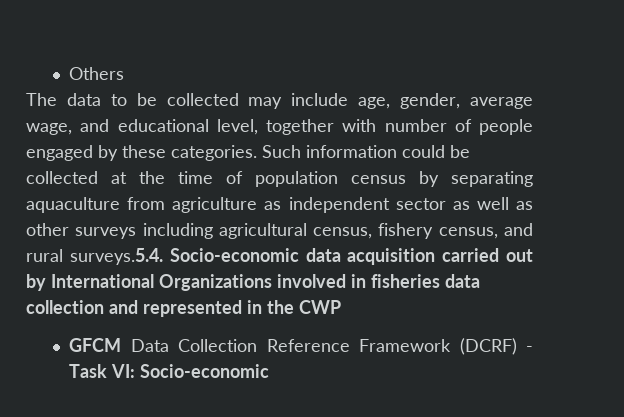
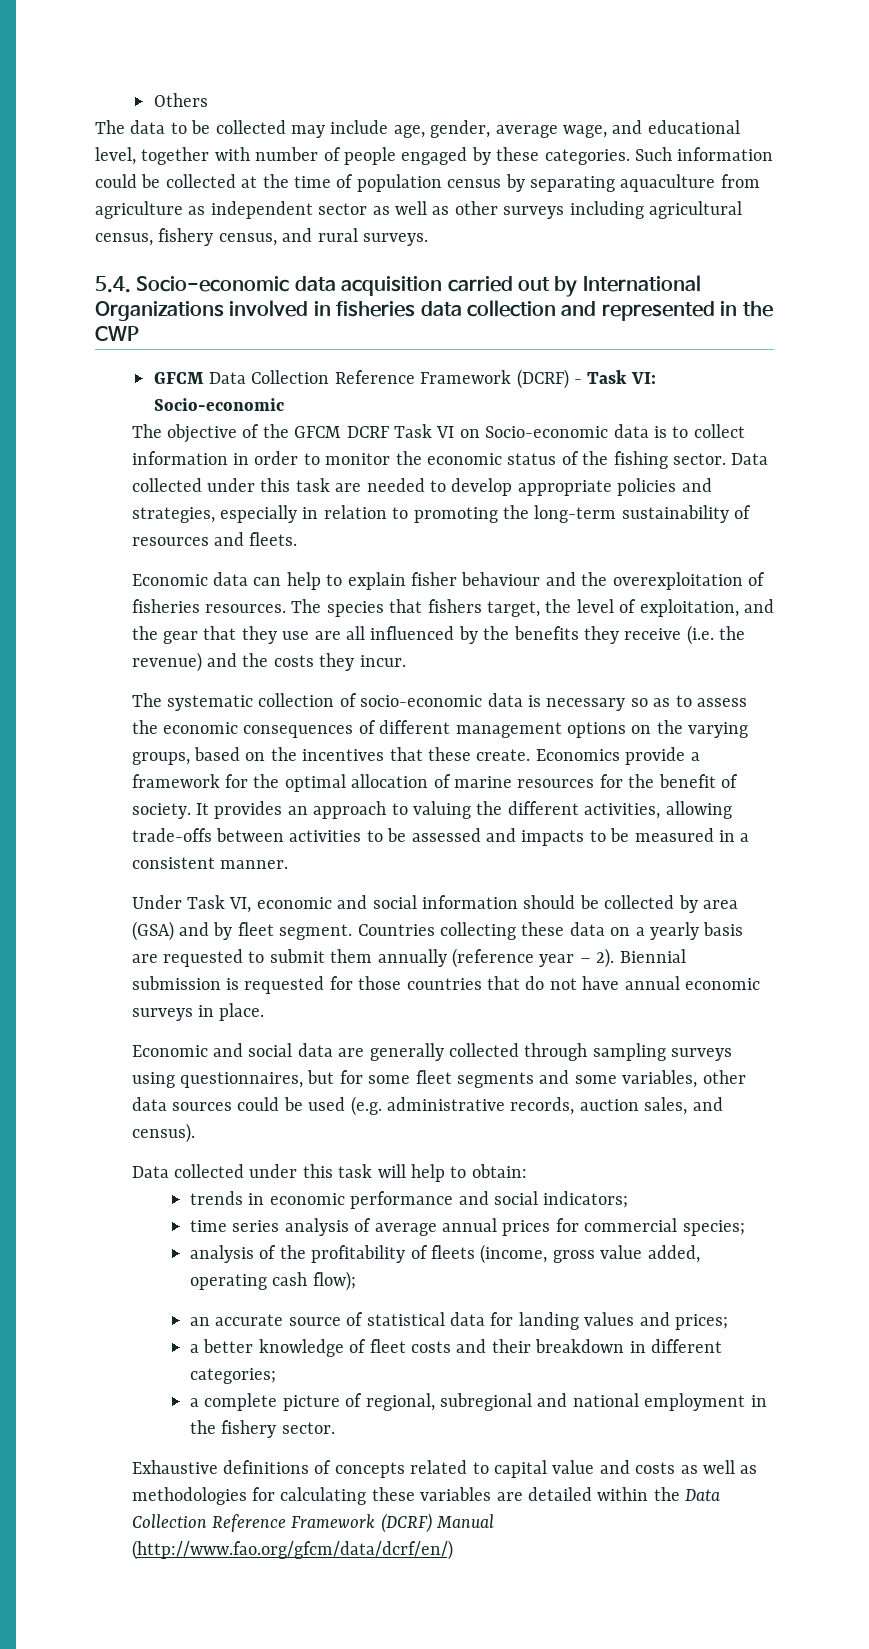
[69,248,163,265] surveys.5.4. -> [363,233,428,246] [95,276,131,293] surveys. // 5.4.
(270, 371) none -> [131,424,745,443] [131,451,769,469] [131,478,712,496] [131,505,752,523] [131,532,298,546] [131,572,765,590] [131,599,774,617] [131,625,746,645] [131,652,406,672] [131,693,747,711] [131,720,749,738] [131,747,700,765] [131,774,738,792] [131,801,732,819] [131,828,750,846] [131,857,288,869] [131,895,738,913] [131,921,744,941] [131,948,686,968] [131,976,760,994] [131,1003,265,1021] [131,1043,733,1061] [131,1070,746,1088] [131,1096,723,1116] [131,1123,195,1143] [131,1164,527,1182] [189,1191,629,1209] [189,1218,745,1236] [189,1244,700,1264] [189,1271,356,1291] [189,1312,728,1330] [189,1339,722,1357] [189,1368,276,1384] [189,1393,767,1411] [189,1420,335,1438] [131,1460,758,1478] [131,1487,721,1505] [131,1513,495,1533] [131,1540,453,1560] // The objective of the GFCM DCRF Task VI on Socio-economic data is to collect information in order to monitor the economic status of the fishing sector. Data collected under this task are needed to develop appropriate policies and strategies, especially in relation to promoting the long-term sustainability of resources and fleets. // Economic data can help to explain fisher behaviour and the overexploitation of fisheries resources. The species that fishers target, the level of exploitation, and the gear that they use are all influenced by the benefits they receive (i.e. the revenue) and the costs they incur. // The systematic collection of socio-economic data is necessary so as to assess the economic consequences of different management options on the varying groups, based on the incentives that these create. Economics provide a framework for the optimal allocation of marine resources for the benefit of society. It provides an approach to valuing the different activities, allowing trade-offs between activities to be assessed and impacts to be measured in a consistent manner. // Under Task VI, economic and social information should be collected by area (GSA) and by fleet segment. Countries collecting these data on a yearly basis are requested to submit them annually (reference year – 2). Biennial submission is requested for those countries that do not have annual economic surveys in place. // Economic and social data are generally collected through sampling surveys using questionnaires, but for some fleet segments and some variables, other data sources could be used (e.g. administrative records, auction sales, and census). // Data collected under this task will help to obtain: // trends in economic performance and social indicators; // time series analysis of average annual prices for commercial species; // analysis of the profitability of fleets (income, gross value added, operating cash flow); // an accurate source of statistical data for landing values and prices; // a better knowledge of fleet costs and their breakdown in different categories; // a complete picture of regional, subregional and national employment in the fishery sector. // Exhaustive definitions of concepts related to capital value and costs as well as methodologies for calculating these variables are detailed within the Data Collection Reference Framework (DCRF) Manual (http://www.fao.org/gfcm/data/dcrf/en/)

